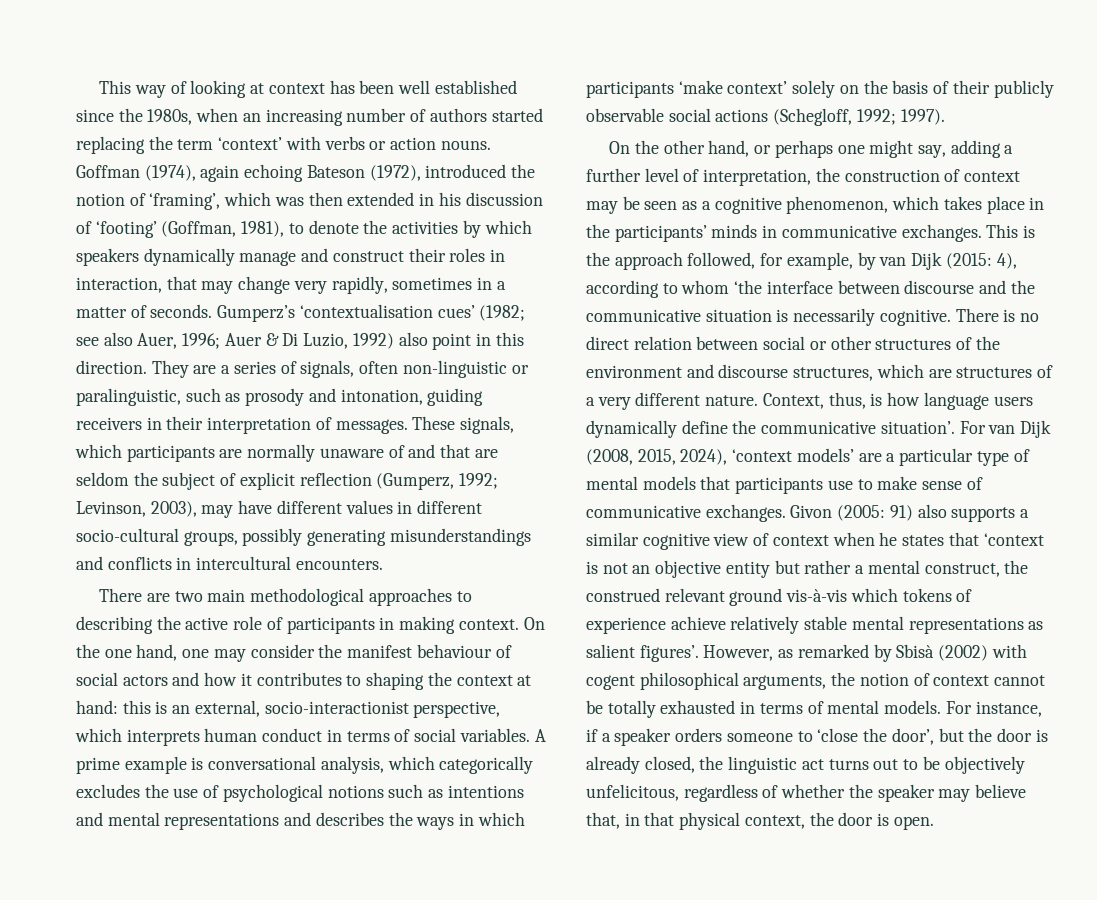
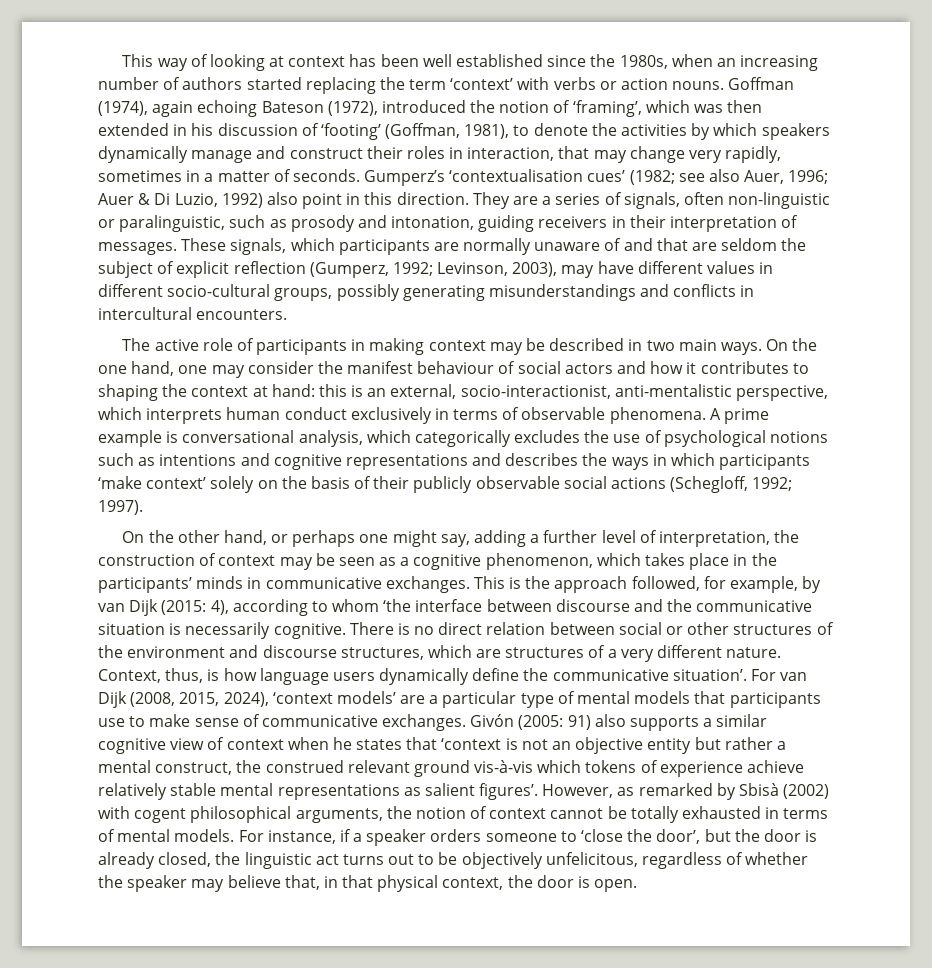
[99,588,472,606] [76,616,181,634] There are two main methodological approaches to describing the -> [122,338,151,351] The
[458,619,519,630] context. -> [428,338,762,355] context may be described in two main ways.
[264,701,409,714] socio-interactionist -> [460,384,732,399] socio-interactionist, anti-mentalistic
[326,728,530,742] in terms of social variables. -> [350,407,706,424] exclusively in terms of observable phenomena.
[107,812,160,826] mental -> [273,454,342,470] cognitive
[790,505,833,518] Givon -> [470,714,515,727] Givón

